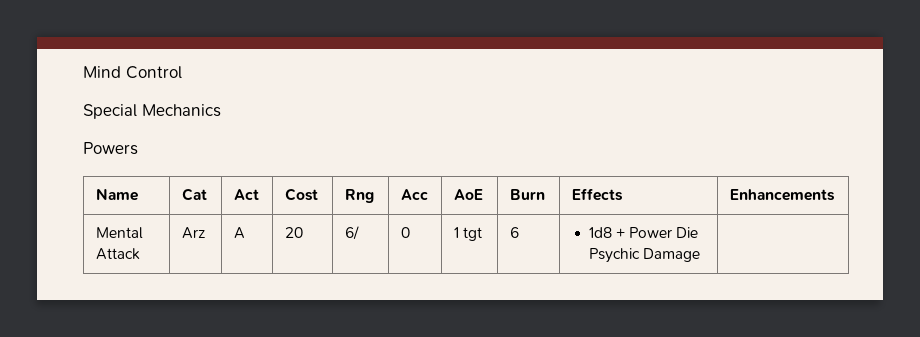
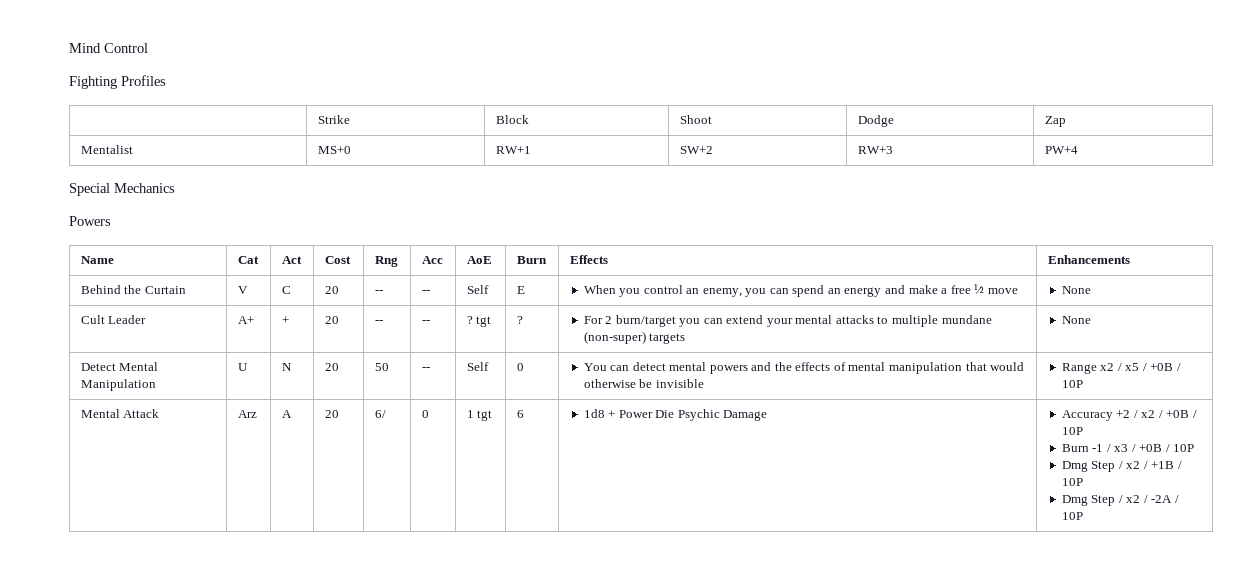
(182, 72) none -> [69,75,166,89] [317,115,350,124] [495,115,529,124] [679,115,712,124] [857,115,894,127] [1044,116,1066,127] [80,145,133,154] [317,146,351,154] [495,146,531,154] [679,146,713,154] [857,146,893,154] [1044,146,1078,154] // Fighting Profiles // | Strike | Block | Shoot | Dodge | Zap // Mentalist | MS+0 | RW+1 | SW+2 | RW+3 | PW+4
(835, 195) none -> [80,285,186,294] [237,286,248,294] [281,286,291,294] [324,286,339,294] [374,290,383,294] [421,290,430,294] [466,285,489,294] [516,286,525,294] [583,284,1018,297] [1061,286,1091,294] [80,315,147,324] [237,316,254,324] [281,316,289,324] [324,316,339,324] [374,320,383,324] [421,320,430,324] [466,316,492,327] [516,316,523,324] [583,315,992,327] [583,331,686,344] [1061,316,1091,324] [80,362,159,371] [80,379,156,391] [237,363,248,371] [281,363,292,371] [324,363,339,371] [374,363,389,371] [421,367,430,371] [466,362,489,371] [516,363,524,371] [583,362,1025,374] [583,379,704,388] [1061,363,1181,374] [1061,380,1083,388] // Behind the Curtain | V | C | 20 | -- | -- | Self | E | When you control an enemy, you can spend an energy and make a free ½ move | None // Cult Leader | A+ | + | 20 | -- | -- | ? tgt | ? | For 2 burn/target you can extend your mental attacks to multiple mundane (non-super) targets | None // Detect Mental Manipulation | U | N | 20 | 50 | -- | Self | 0 | You can detect mental powers and the effects of mental manipulation that would otherwise be invisible | Range x2 / x5 / +0B / 10P
(701, 255) none -> [1061,410,1197,421] [1061,427,1083,435] [1061,444,1195,452] [1061,461,1182,472] [1061,478,1083,486] [1061,495,1179,506] [1061,512,1083,520] Accuracy +2 / x2 / +0B / 10P // Burn -1 / x3 / +0B / 10P // Dmg Step / x2 / +1B / 10P // Dmg Step / x2 / -2A / 10P

